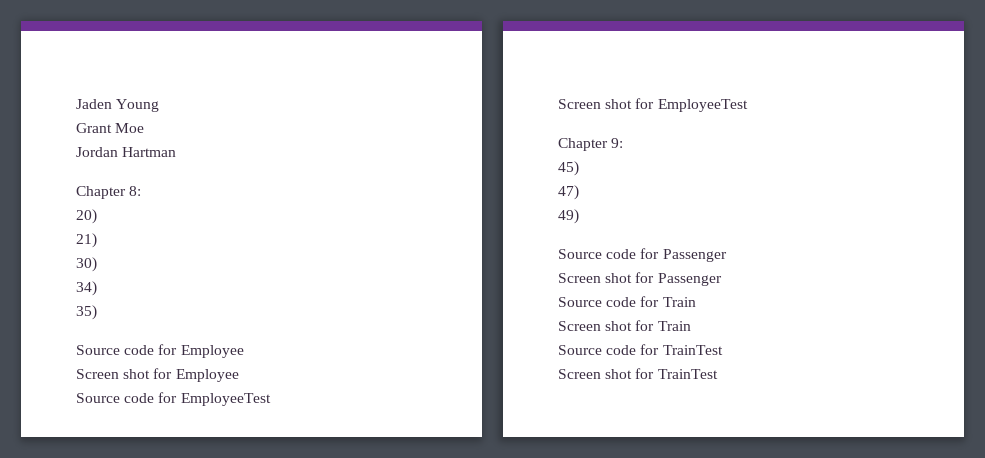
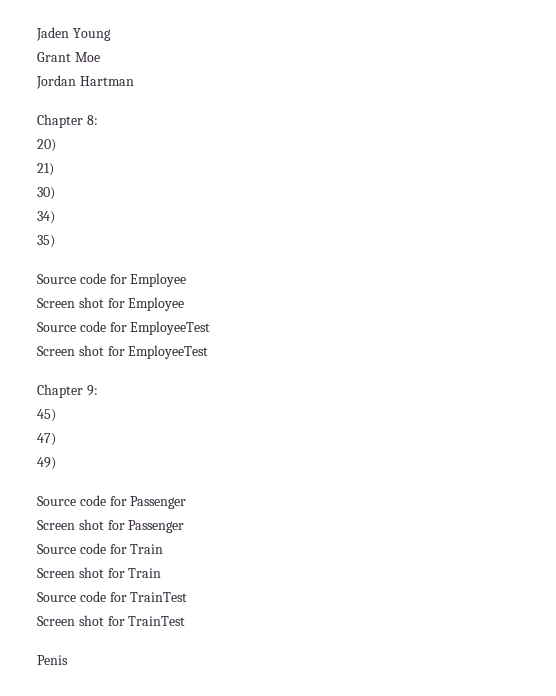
(718, 374) none -> [37,655,68,665] // Penis

